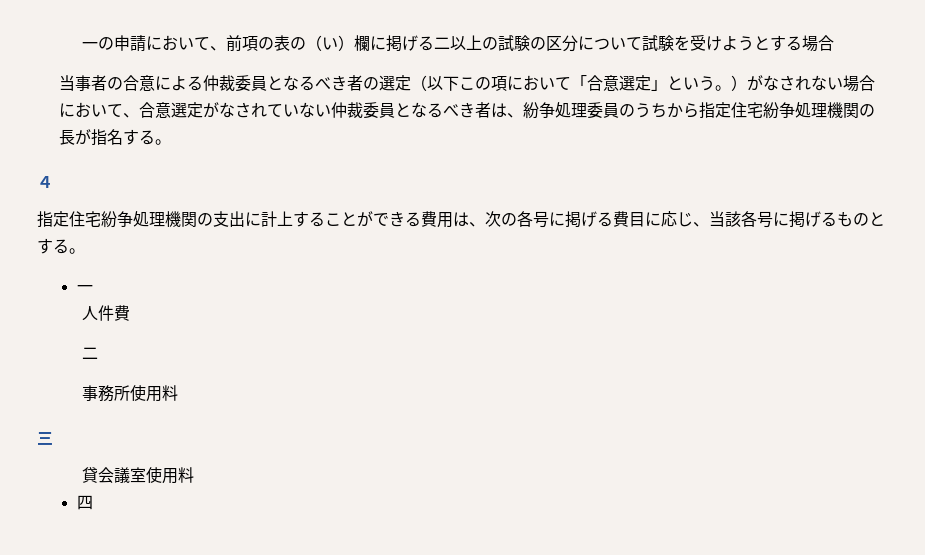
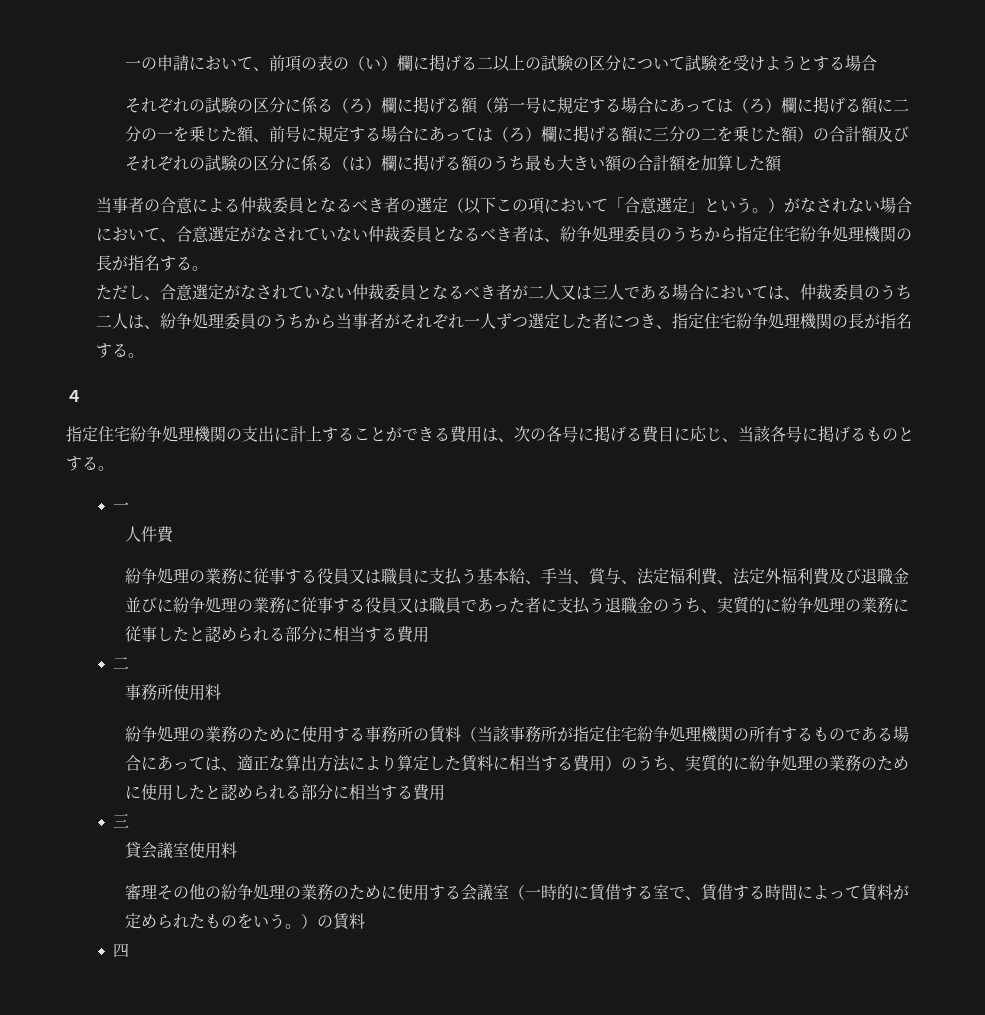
(834, 43) none -> [125,96,910,114] [125,125,910,143] [125,154,783,172] // それぞれの試験の区分に係る（ろ）欄に掲げる額（第一号に規定する場合にあっては（ろ）欄に掲げる額に二分の一を乗じた額、前号に規定する場合にあっては（ろ）欄に掲げる額に三分の二を乗じた額）の合計額及びそれぞれの試験の区分に係る（は）欄に掲げる額のうち最も大きい額の合計額を加算した額
(172, 142) none -> [95,284,912,301] [95,313,912,330] [95,343,144,358] // ただし、合意選定がなされていない仲裁委員となるべき者が二人又は三人である場合においては、仲裁委員のうち二人は、紛争処理委員のうちから当事者がそれぞれ一人ずつ選定した者につき、指定住宅紛争処理機関の長が指名する。
[81,347,98,359] [81,385,178,402] [37,432,53,445] [81,467,178,484] 二 // 事務所使用料 // 三 // 貸会議室使用 -> [125,568,910,585] [125,597,910,614] [125,626,430,643] [113,657,130,669] [125,684,222,701] [125,726,910,743] [125,754,910,772] [125,784,446,801] [113,813,130,828] [125,842,238,859] [125,883,910,901] [125,913,351,930] 紛争処理の業務に従事する役員又は職員に支払う基本給、手当、賞与、法定福利費、法定外福利費及び退職金並びに紛争処理の業務に従事する役員又は職員であった者に支払う退職金のうち、実質的に紛争処理の業務に従事したと認められる部分に相当する費用 // 二 // 事務所使用料 // 紛争処理の業務のために使用する事務所の賃料（当該事務所が指定住宅紛争処理機関の所有するものである場合にあっては、適正な算出方法により算定した賃料に相当する費用）のうち、実質的に紛争処理の業務のために使用したと認められる部分に相当する費用 // 三 // 貸会議室使用料 // 審理その他の紛争処理の業務のために使用する会議室（一時的に賃借する室で、賃借する時間によって賃料が定められたものをいう。）の賃

